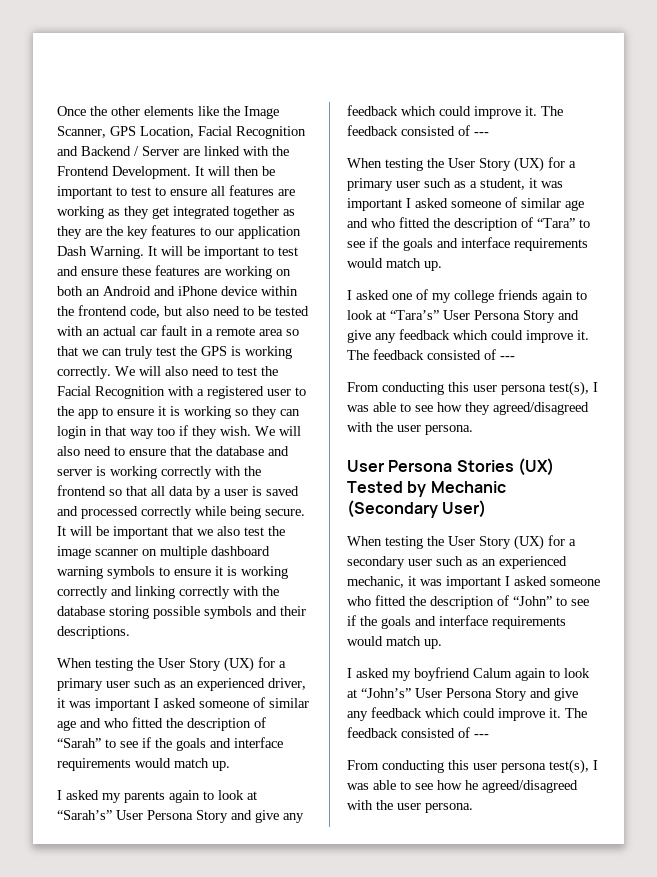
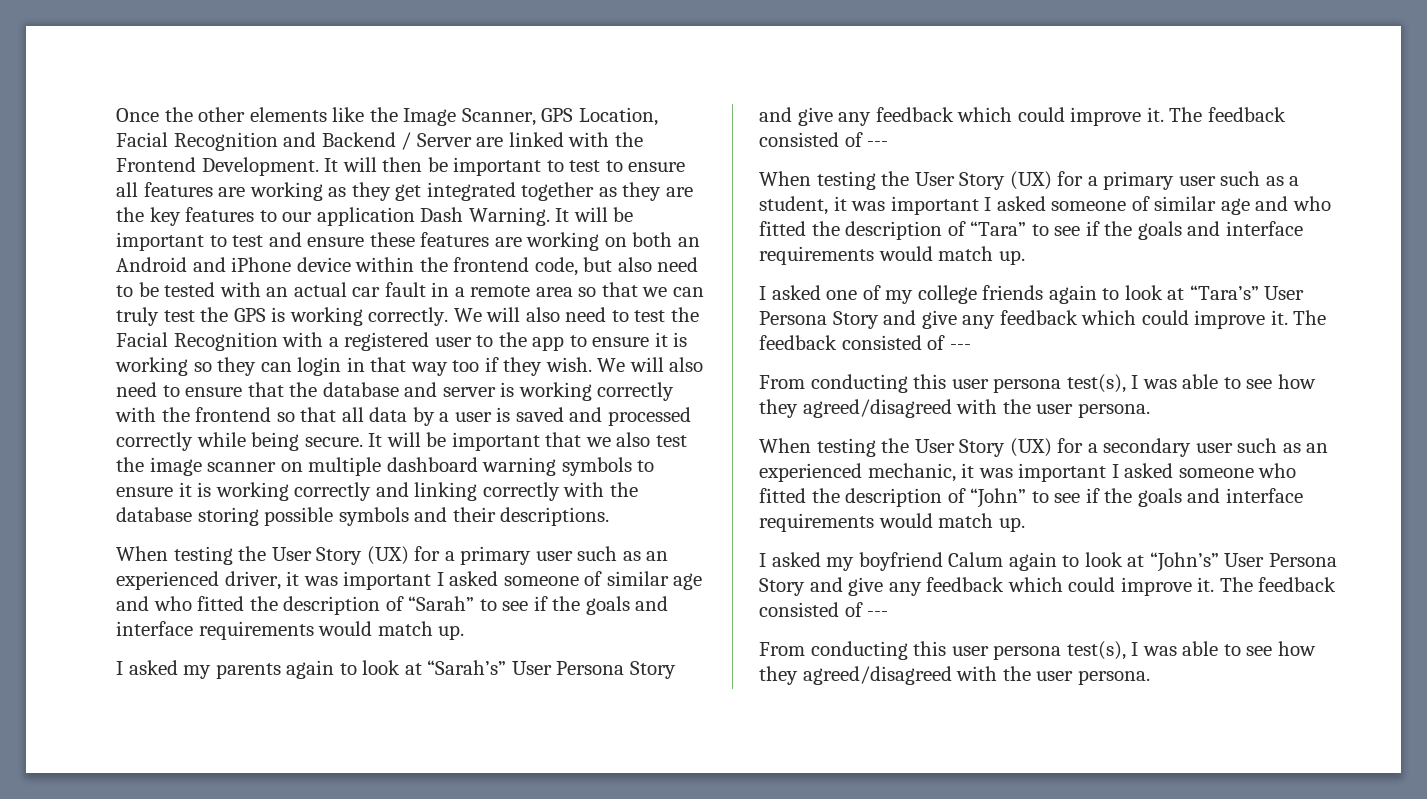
[347,458,554,476] [347,481,506,497] [347,500,487,518] // User Persona Stories (UX) Tested by Mechanic (Secondary User) -> (1150, 410) none
[465,780,478,790] he -> [759,666,798,685] they

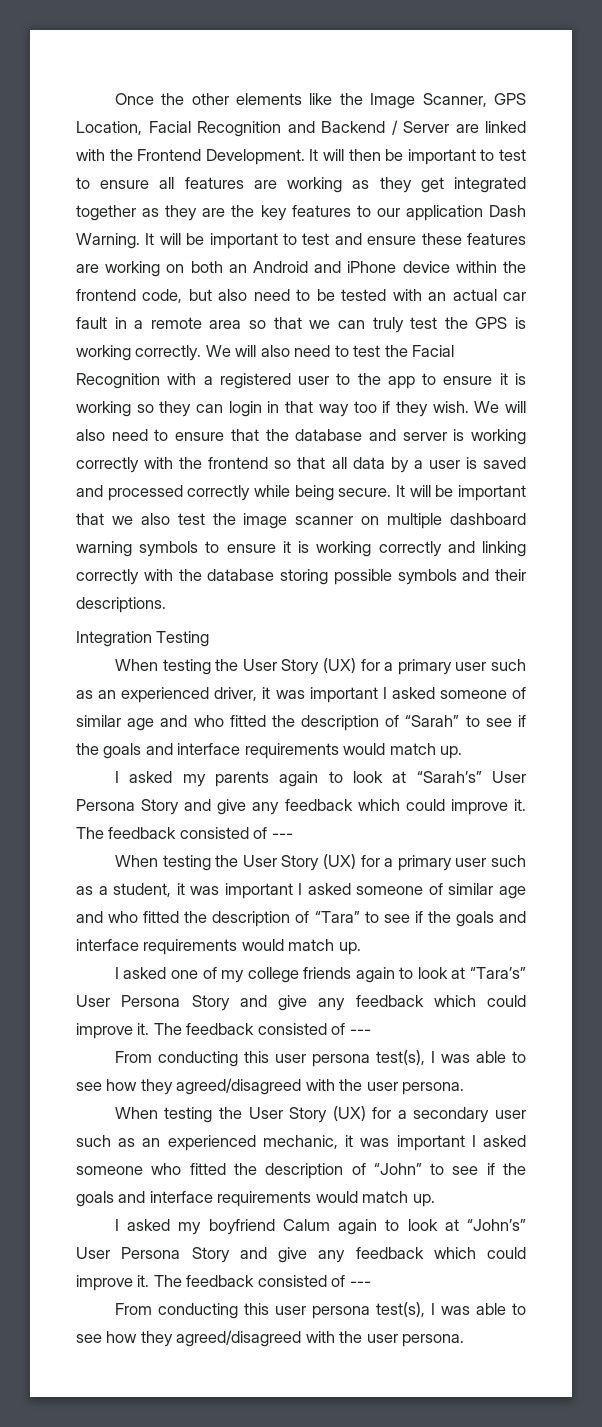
(610, 516) none -> [76,631,210,647] // Integration Testing

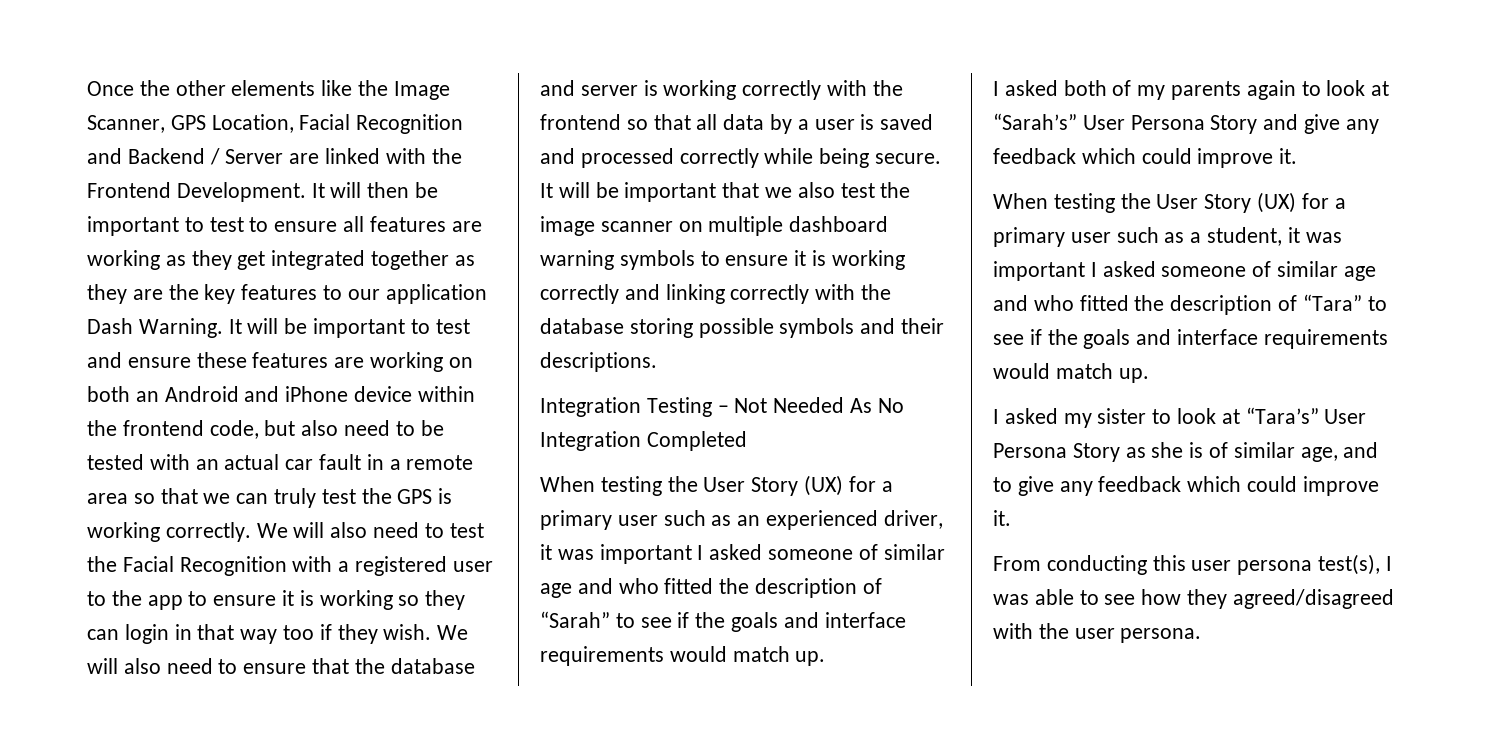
(210, 639) none -> [717,397,904,413] [540,431,747,451] – Not Needed As No Integration Completed
(173, 777) none -> [1063,80,1132,96] both of
[76,827,293,839] The feedback consisted of --- -> (1298, 156) none
[171,967,395,983] one of my college friends again -> [1063,408,1147,428] my sister
[239,995,526,1011] [76,1023,371,1039] and give any feedback which could improve it. The feedback consisted of --- -> [1125,442,1379,462] [993,476,1379,496] [993,510,1011,526] as she is of similar age, and to give any feedback which could improve it.
[114,1106,526,1123] [76,1135,526,1151] [76,1163,527,1179] [76,1191,435,1207] [114,1219,526,1235] [76,1247,526,1263] [76,1275,371,1291] [114,1302,526,1319] [76,1330,465,1347] // When testing the User Story (UX) for a secondary user such as an experienced mechanic, it was important I asked someone who fitted the description of “John” to see if the goals and interface requirements would match up. // I asked my boyfriend Calum again to look at “John’s” User Persona Story and give any feedback which could improve it. The feedback consisted of --- // From conducting this user persona test(s), I was able to see how they agreed/disagreed with the user persona. -> (1202, 635) none

